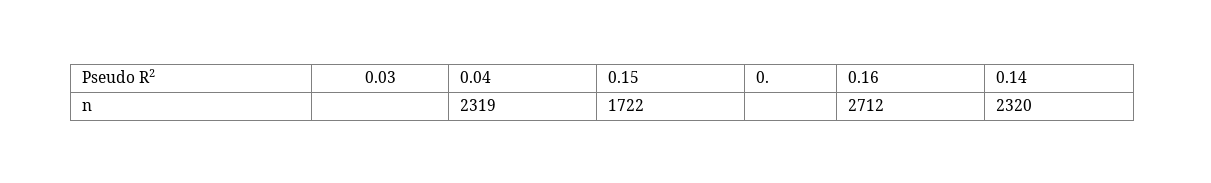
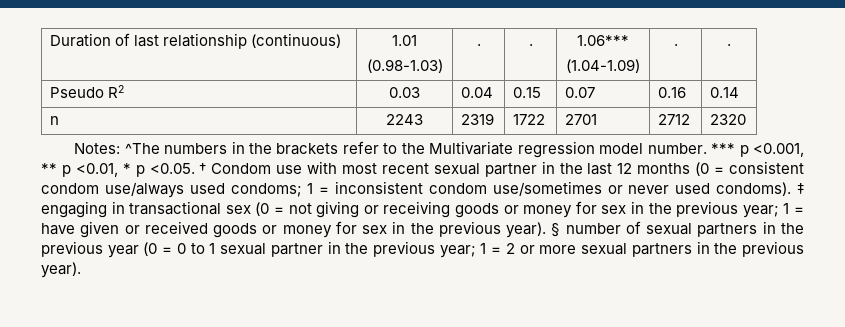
(81, 76) none -> [50,33,342,49] [391,35,417,46] [366,59,443,73] [476,44,481,46] [528,44,533,46] [577,35,629,46] [566,59,640,73] [673,44,678,46] [727,44,731,46] Duration of last relationship (continuous) | 1.01 // (0.98-1.03) | . | . | 1.06*** // (1.04-1.09) | . | . //
[755,71,769,83] 0. -> [565,87,596,98] 0.07
(92, 106) none -> [385,114,423,125] 2243
(644, 105) none -> [565,114,598,125] 2701
(1032, 105) none -> [74,141,804,158] [41,161,805,177] [41,181,804,198] [41,201,805,218] [41,221,805,238] [41,241,805,258] [41,262,81,278] // Notes: ^The numbers in the brackets refer to the Multivariate regression model number. *** p <0.001, ** p <0.01, * p <0.05. † Condom use with most recent sexual partner in the last 12 months (0 = consistent condom use/always used condoms; 1 = inconsistent condom use/sometimes or never used condoms). ‡ engaging in transactional sex (0 = not giving or receiving goods or money for sex in the previous year; 1 = have given or received goods or money for sex in the previous year). § number of sexual partners in the previous year (0 = 0 to 1 sexual partner in the previous year; 1 = 2 or more sexual partners in the previous year).

